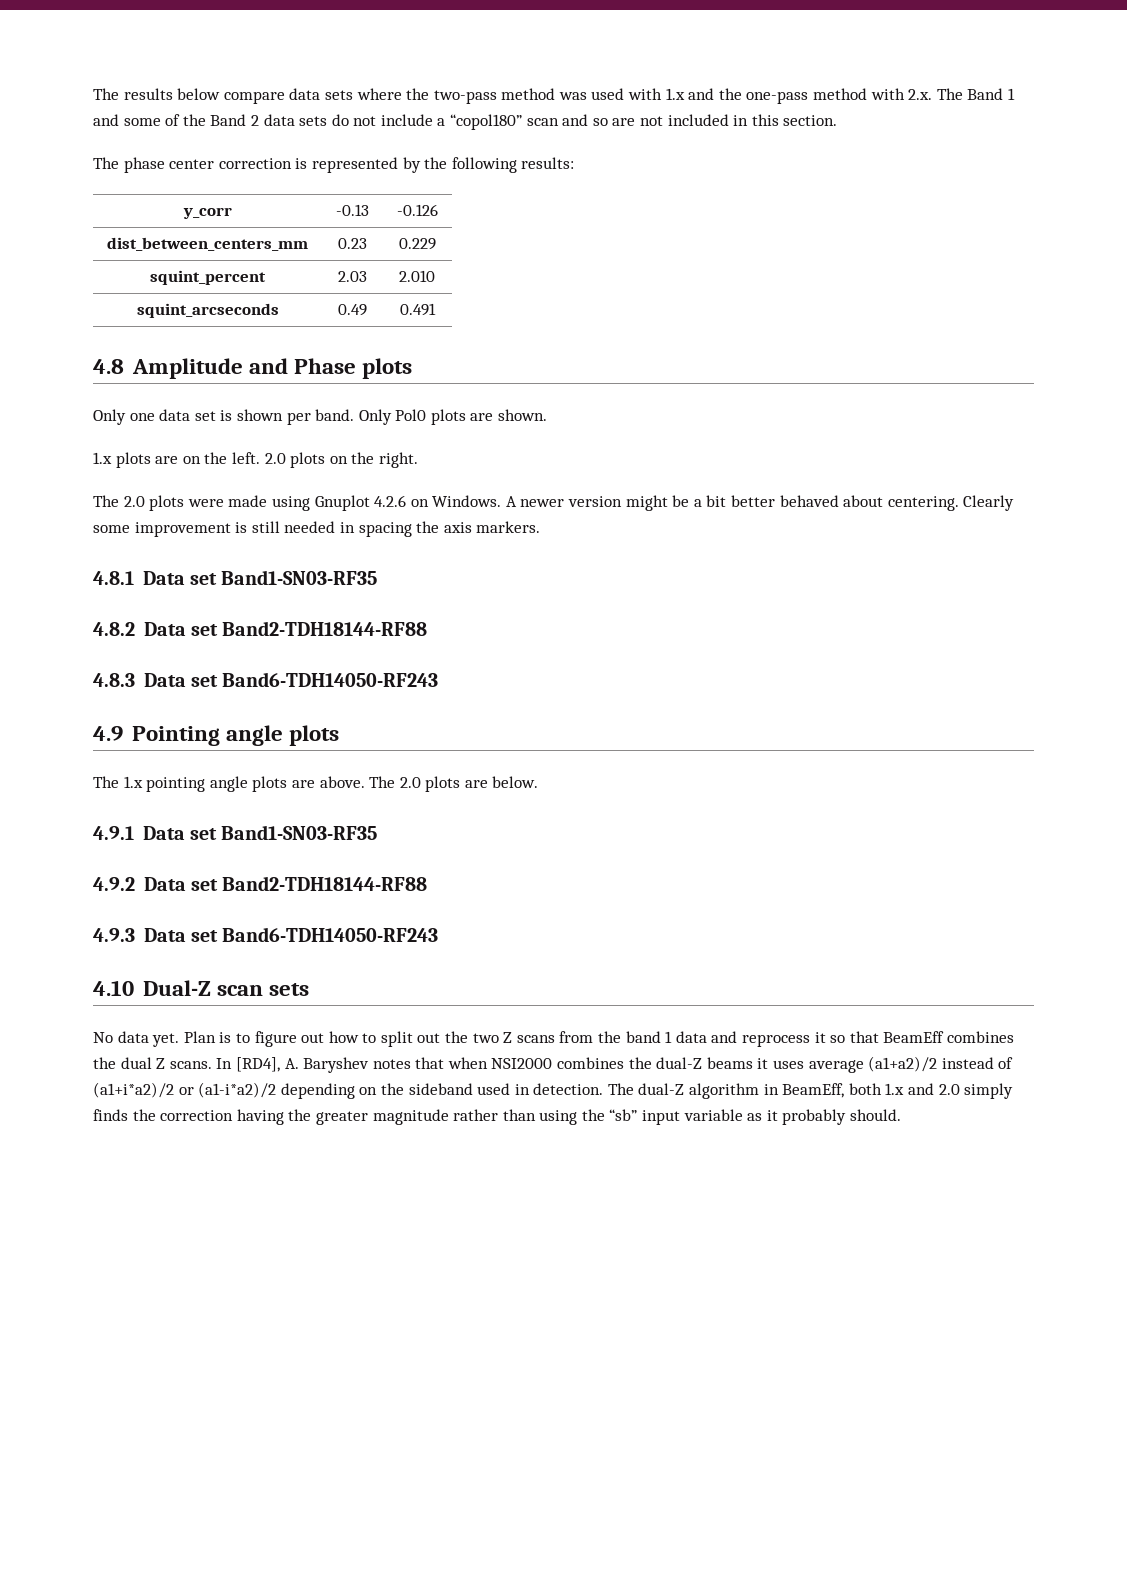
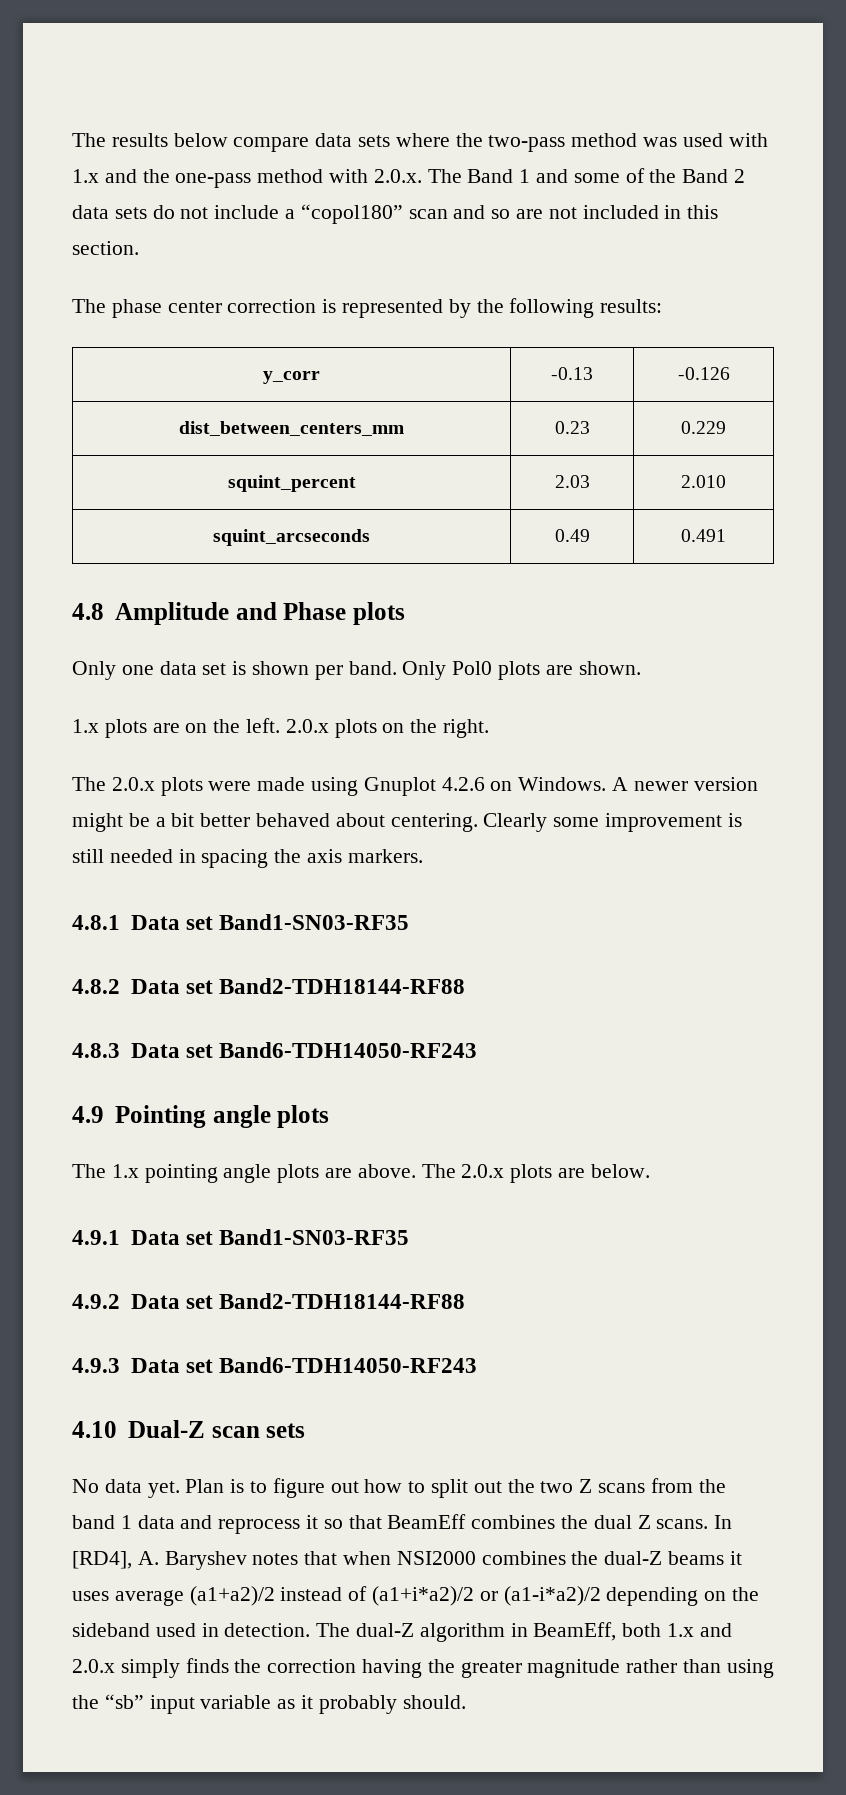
[908,89,933,100] 2.x. -> [373,169,422,183] 2.0.x.
[264,453,286,464] 2.0 -> [285,719,329,733] 2.0.x
[123,496,145,507] 2.0 -> [111,777,155,791] 2.0.x
[399,777,421,788] 2.0 -> [461,1164,505,1178] 2.0.x
[938,1084,960,1095] 2.0 -> [72,1659,115,1673] 2.0.x

